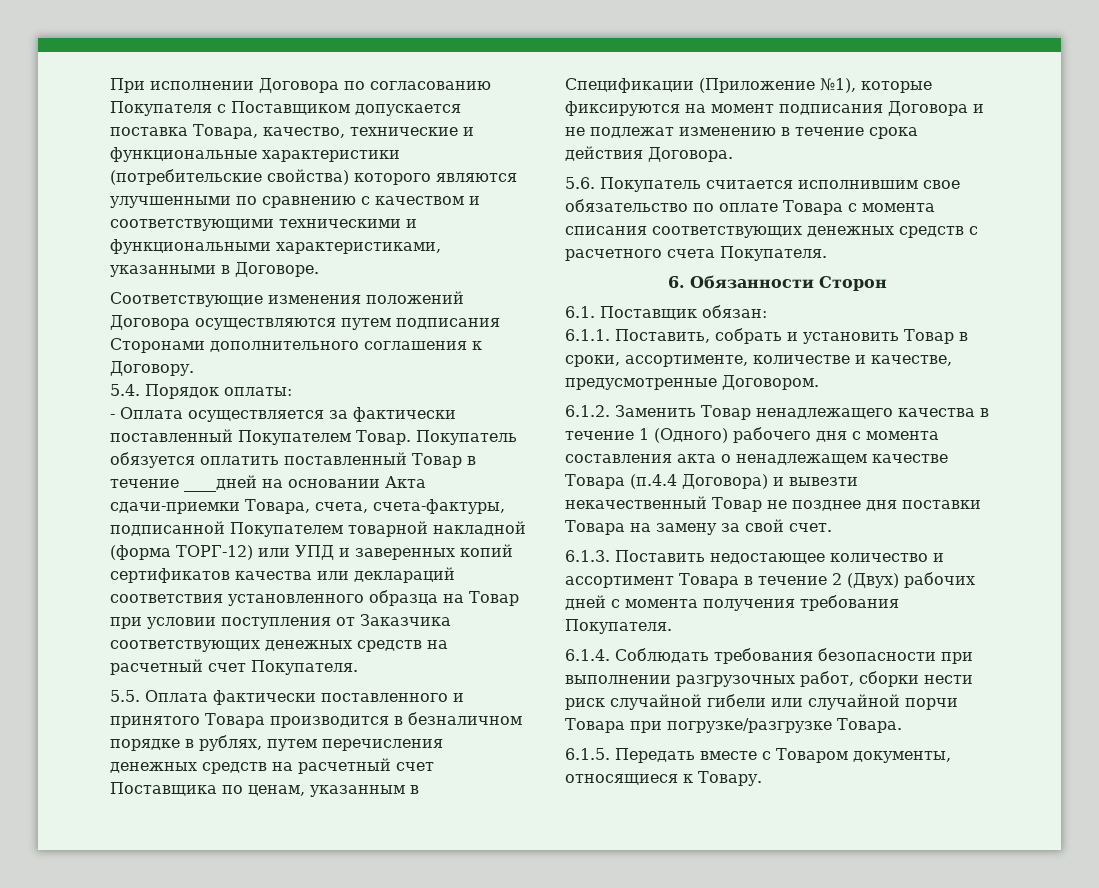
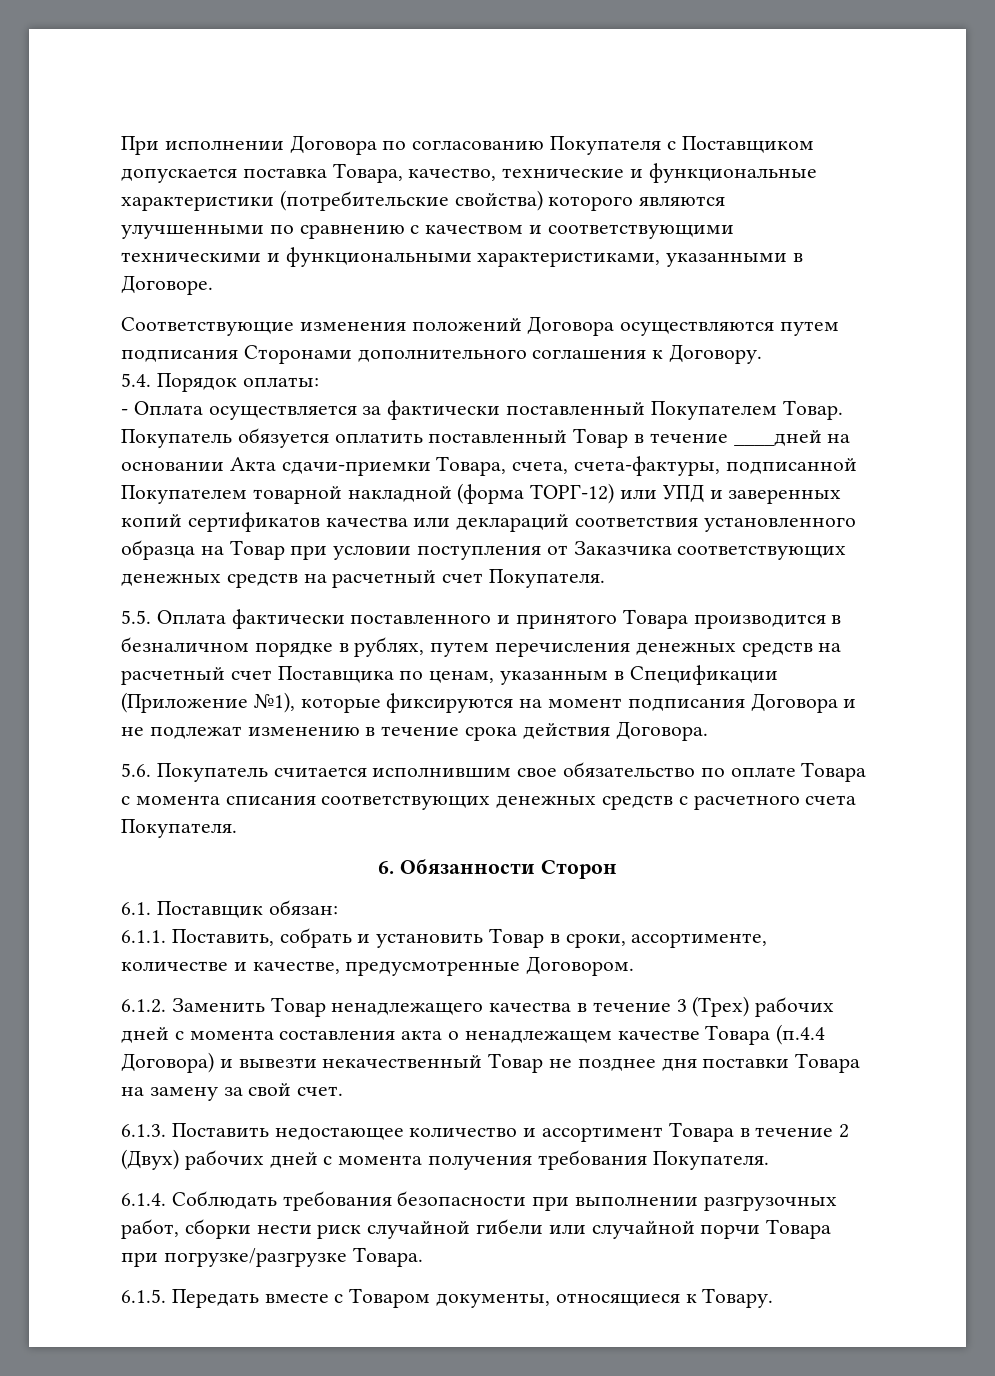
[639,427,847,443] 1 (Одного) рабочего дня -> [676,996,835,1017] [121,1027,169,1043] 3 (Трех) рабочих дней

